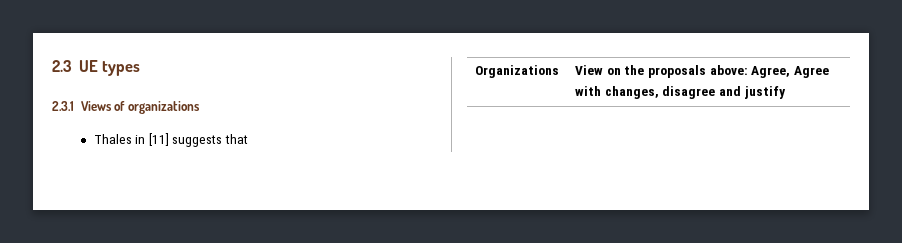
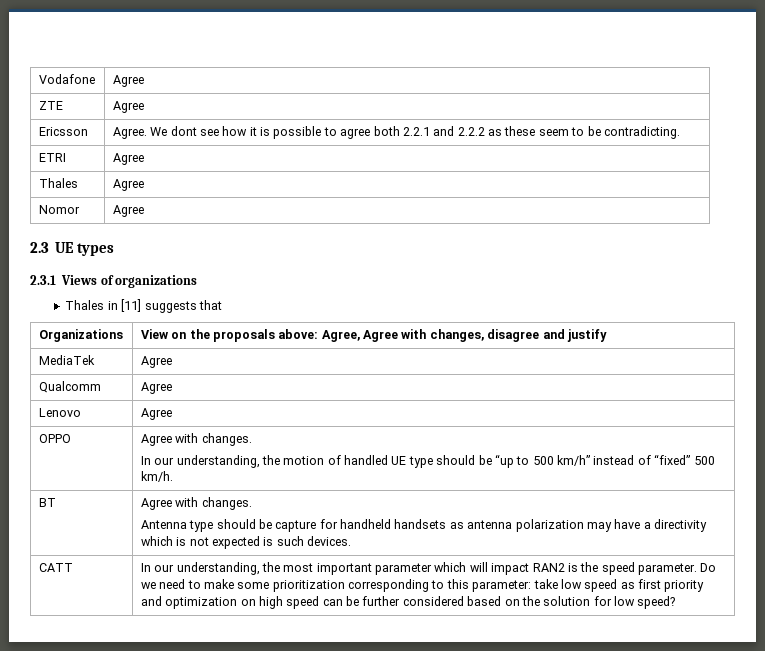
(52, 66) none -> [38,74,95,84] [112,75,144,87] [38,101,63,110] [112,101,144,113] [38,127,88,136] [112,126,680,139] [38,153,66,162] [112,153,144,165] [38,178,78,188] [112,179,144,191] [38,205,80,214] [112,205,144,217] Vodafone | Agree // ZTE | Agree // Ericsson | Agree. We dont see how it is possible to agree both 2.2.1 and 2.2.2 as these seem to be contradicting. // ETRI | Agree // Thales | Agree // Nomor | Agree //
(786, 92) none -> [38,355,95,365] [140,356,172,368] [38,381,101,393] [140,382,172,394] [38,408,81,417] [140,408,172,420] [38,434,71,443] [140,433,252,446] [140,454,715,468] [140,471,173,482] [38,498,56,507] [140,497,252,510] [140,519,708,532] [140,536,352,549] [38,563,73,572] [140,562,717,575] [140,579,705,592] [140,596,676,609] // MediaTek | Agree // Qualcomm | Agree // Lenovo | Agree // OPPO | Agree with changes. // In our understanding, the motion of handled UE type should be “up to 500 km/h” instead of “fixed” 500 km/h. // BT | Agree with changes. // Antenna type should be capture for handheld handsets as antenna polarization may have a directivity which is not expected is such devices. // CATT | In our understanding, the most important parameter which will impact RAN2 is the speed parameter. Do we need to make some prioritization corresponding to this parameter: take low speed as first priority and optimization on high speed can be further considered based on the solution for low speed?

